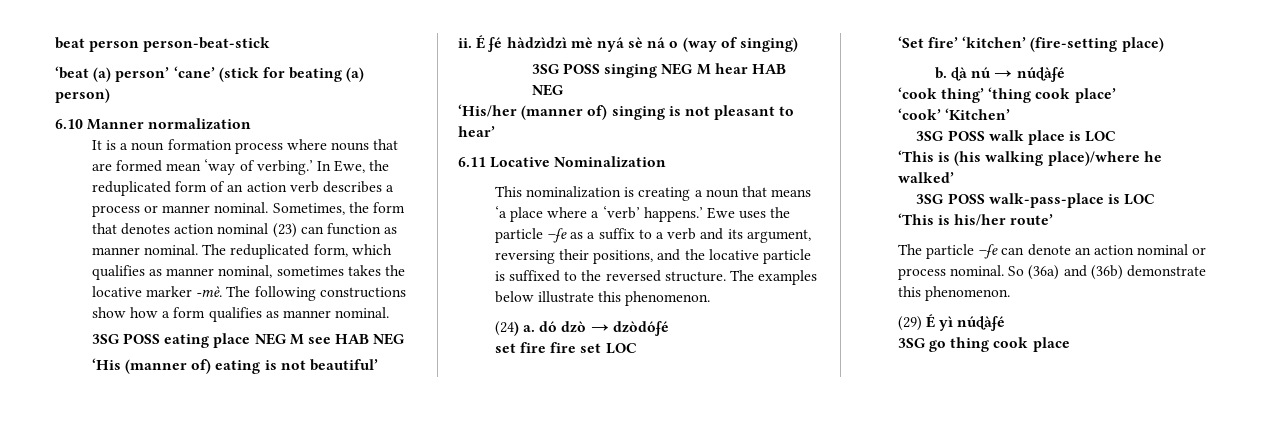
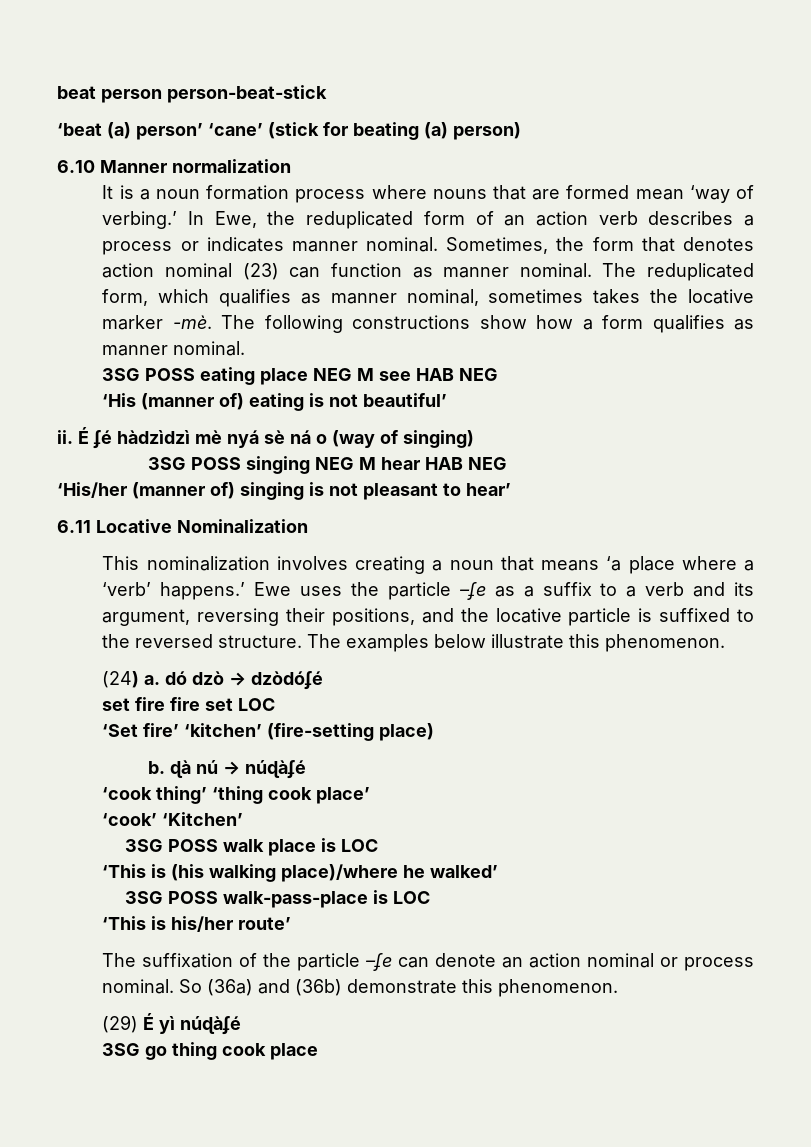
(159, 209) none -> [206,237,284,252] indicates
[624,187,635,197] is -> [276,556,348,570] involves
(922, 249) none -> [142,953,292,968] suffixation of the

